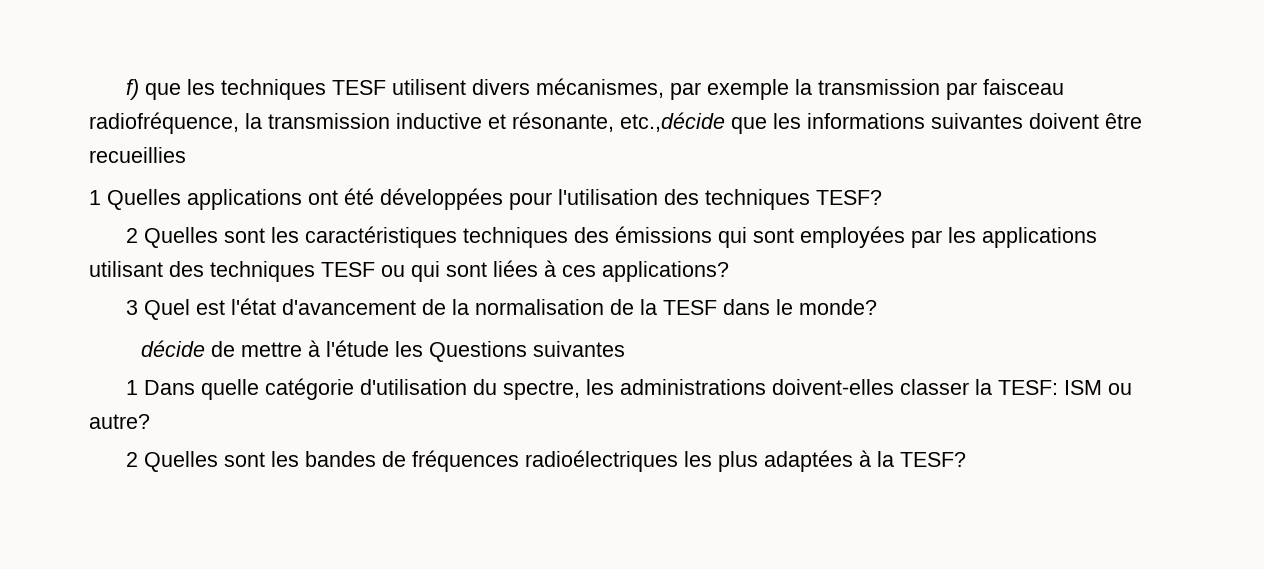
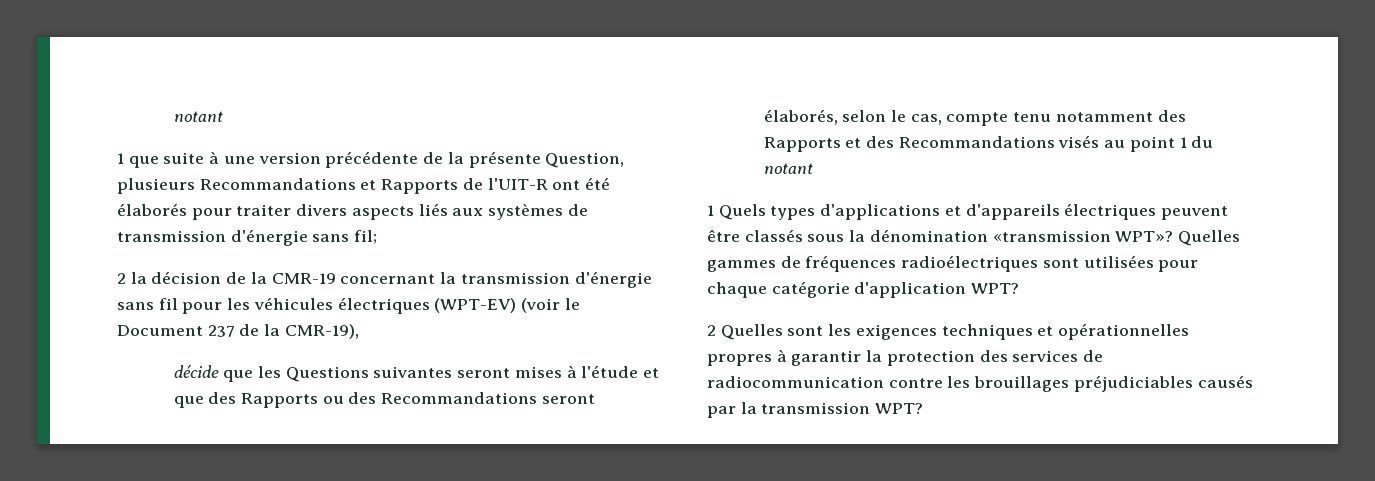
[126,78,1065,100] [89,112,1142,134] [89,147,186,163] [89,188,882,210] [126,226,1098,248] [89,260,729,282] [126,298,878,320] [140,340,625,362] [126,378,1133,400] [89,414,150,429] [126,450,967,472] f) que les techniques TESF utilisent divers mécanismes, par exemple la transmission par faisceau radiofréquence, la transmission inductive et résonante, etc.,décide que les informations suivantes doivent être recueillies // 1 Quelles applications ont été développées pour l'utilisation des techniques TESF? // 2 Quelles sont les caractéristiques techniques des émissions qui sont employées par les applications utilisant des techniques TESF ou qui sont liées à ces applications? // 3 Quel est l'état d'avancement de la normalisation de la TESF dans le monde? // décide de mettre à l'étude les Questions suivantes // 1 Dans quelle catégorie d'utilisation du spectre, les administrations doivent-elles classer la TESF: ISM ou autre? // 2 Quelles sont les bandes de fréquences radioélectriques les plus adaptées à la TESF? -> [173,111,223,122] [117,151,625,168] [117,177,611,194] [117,203,588,220] [117,229,378,246] [117,271,652,288] [117,297,580,314] [117,324,359,339] [173,365,660,382] [173,392,595,408] [763,109,1186,126] [763,135,1214,152] [763,163,813,174] [707,203,1229,220] [707,229,1241,246] [707,255,1199,272] [707,281,1020,298] [707,323,1190,340] [707,349,1104,366] [707,375,1253,392] [707,402,924,418] notant // 1 que suite à une version précédente de la présente Question, plusieurs Recommandations et Rapports de l'UIT-R ont été élaborés pour traiter divers aspects liés aux systèmes de transmission d'énergie sans fil; // 2 la décision de la CMR-19 concernant la transmission d'énergie sans fil pour les véhicules électriques (WPT-EV) (voir le Document 237 de la CMR-19), // décide que les Questions suivantes seront mises à l'étude et que des Rapports ou des Recommandations seront élaborés, selon le cas, compte tenu notamment des Rapports et des Recommandations visés au point 1 du notant // 1 Quels types d'applications et d'appareils électriques peuvent être classés sous la dénomination «transmission WPT»? Quelles gammes de fréquences radioélectriques sont utilisées pour chaque catégorie d'application WPT? // 2 Quelles sont les exigences techniques et opérationnelles propres à garantir la protection des services de radiocommunication contre les brouillages préjudiciables causés par la transmission WPT?

